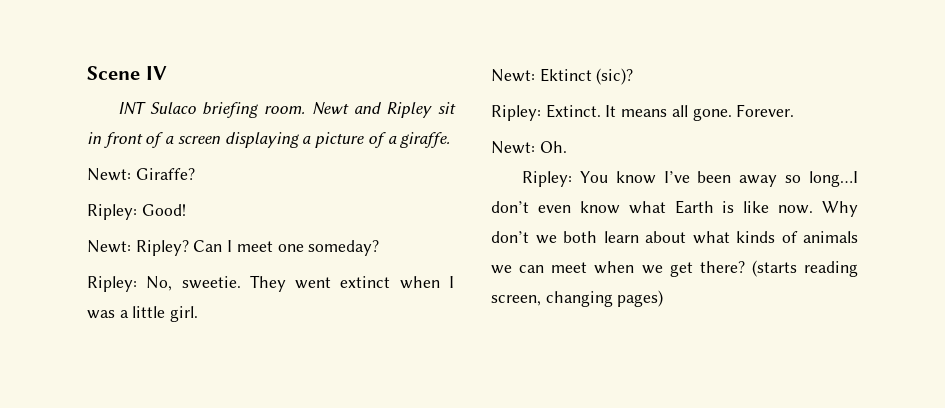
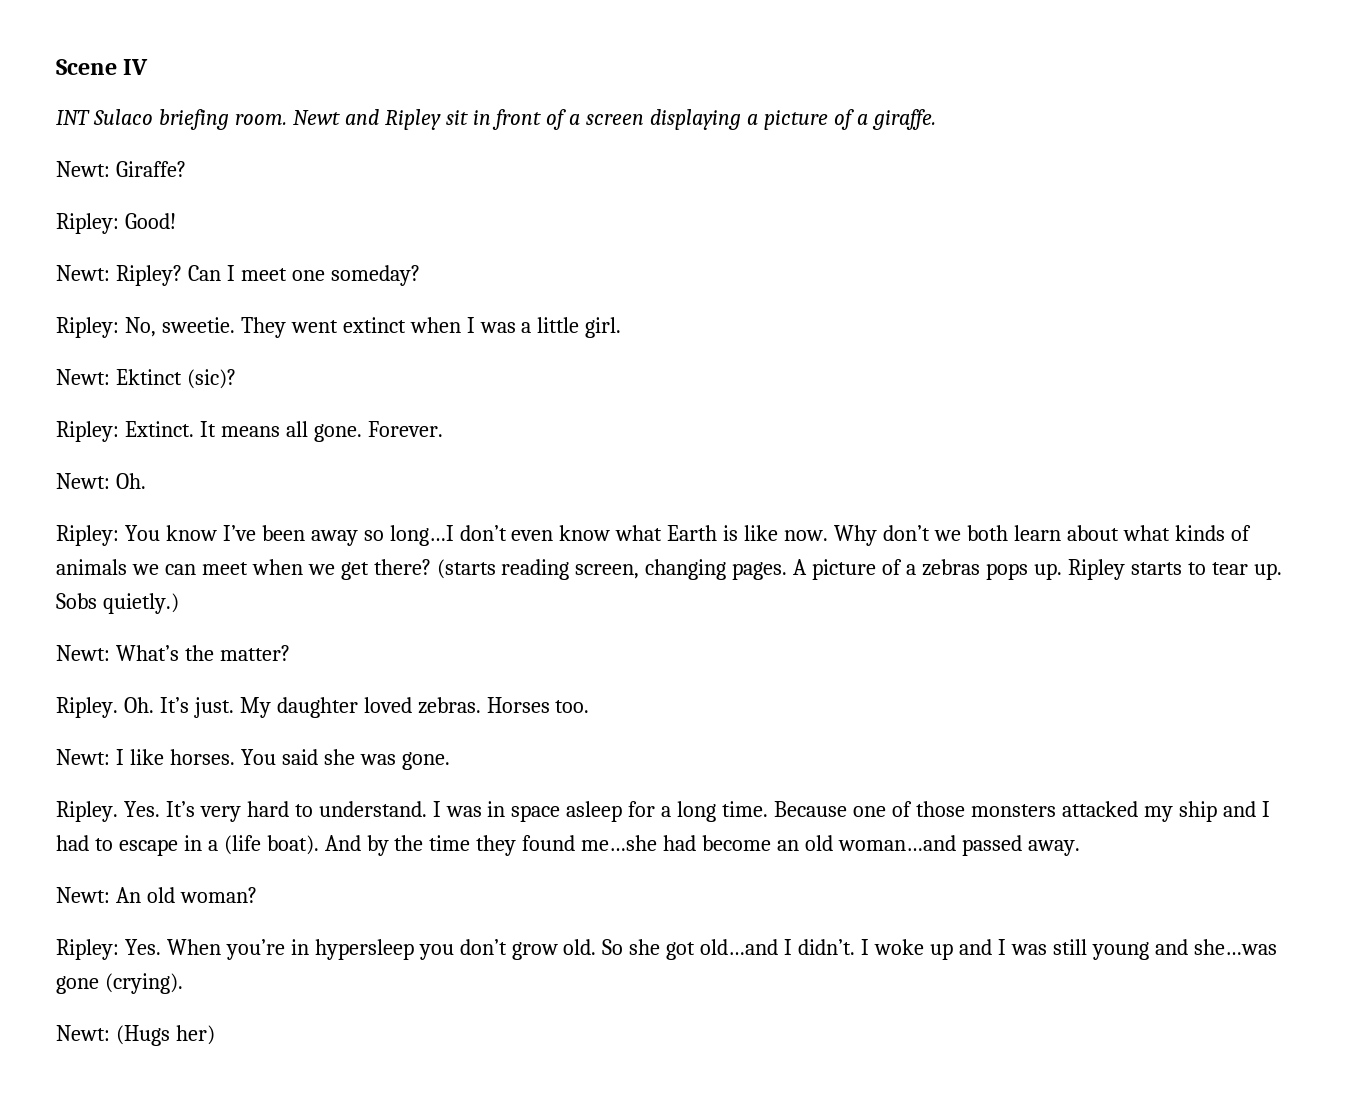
[617,290,664,307] pages) -> [732,559,1282,580] [56,593,179,614] [56,645,290,661] [56,697,590,718] [56,749,450,770] [56,801,1270,822] [56,835,1080,856] [56,887,257,903] [56,939,1277,960] [56,973,183,994] [56,1025,215,1046] pages. A picture of a zebras pops up. Ripley starts to tear up. Sobs quietly.) // Newt: What’s the matter? // Ripley. Oh. It’s just. My daughter loved zebras. Horses too. // Newt: I like horses. You said she was gone. // Ripley. Yes. It’s very hard to understand. I was in space asleep for a long time. Because one of those monsters attacked my ship and I had to escape in a (life boat). And by the time they found me…she had become an old woman…and passed away. // Newt: An old woman? // Ripley: Yes. When you’re in hypersleep you don’t grow old. So she got old…and I didn’t. I woke up and I was still young and she…was gone (crying). // Newt: (Hugs her)

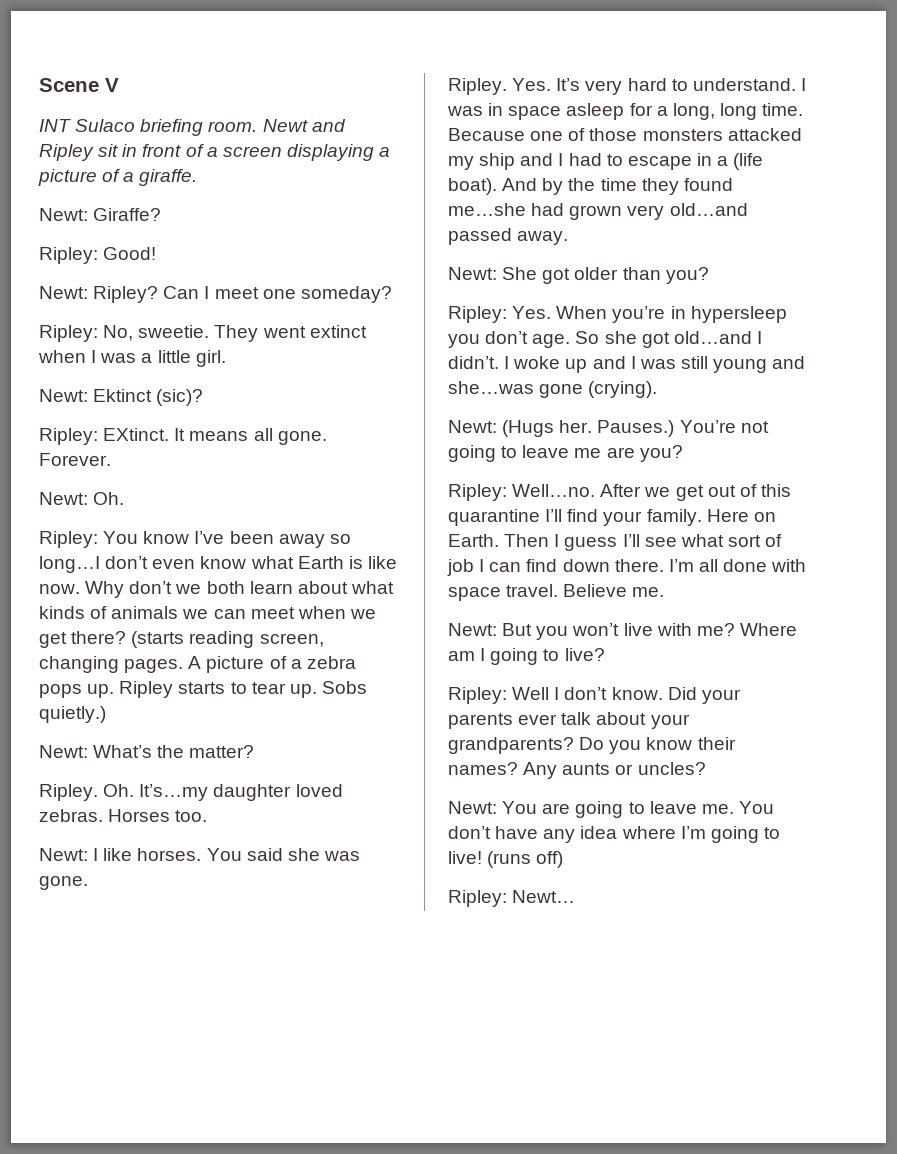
[123,59,149,75] IV -> [105,78,119,92] V
[124,421,194,437] Extinct. -> [103,428,170,441] EXtinct.
[921,559,980,576] zebras -> [306,656,356,669] zebra
[159,697,271,718] It’s just. My -> [139,784,209,801] It’s…my
(672, 811) none -> [672,103,715,120] long,
[702,835,956,851] become an old woman…and -> [569,203,748,220] grown very old…and
[115,887,257,903] An old woman? -> [502,267,709,284] She got older than you?
[511,939,597,960] grow old. -> [532,334,571,348] age.
[175,1025,215,1045] her) -> [559,420,769,437] [448,445,683,462] [448,484,791,501] [448,509,776,526] [448,534,783,551] [447,559,807,576] [448,584,665,601] [448,623,797,640] [448,648,605,665] [448,687,741,704] [448,712,690,729] [448,737,736,754] [448,762,706,779] [448,801,774,818] [448,826,780,843] [448,851,564,868] [448,890,576,907] her. Pauses.) You’re not going to leave me are you? // Ripley: Well…no. After we get out of this quarantine I’ll find your family. Here on Earth. Then I guess I’ll see what sort of job I can find down there. I’m all done with space travel. Believe me. // Newt: But you won’t live with me? Where am I going to live? // Ripley: Well I don’t know. Did your parents ever talk about your grandparents? Do you know their names? Any aunts or uncles? // Newt: You are going to leave me. You don’t have any idea where I’m going to live! (runs off) // Ripley: Newt…

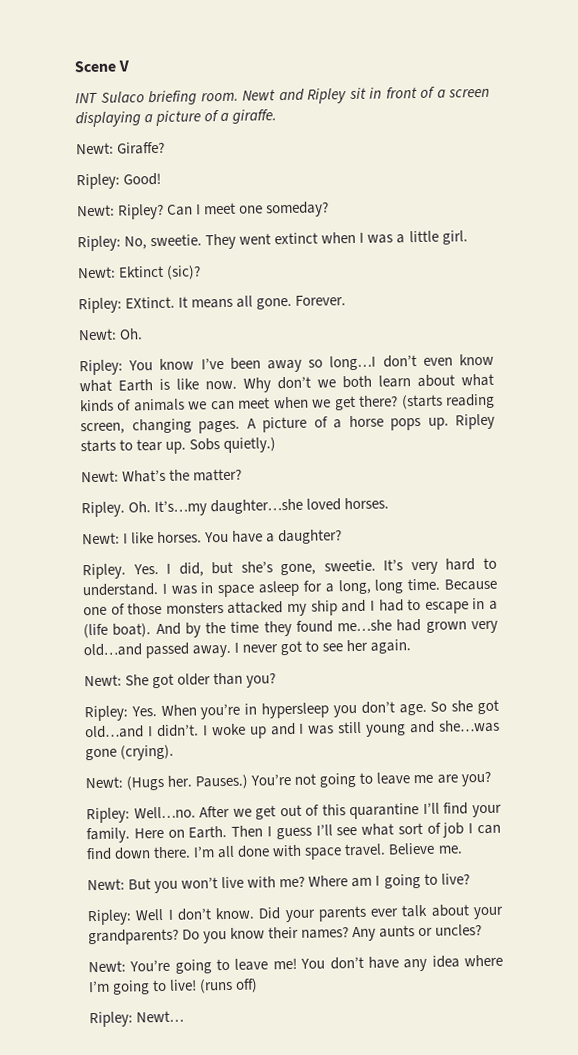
[306,656,356,669] zebra -> [348,415,384,428] horse
[213,784,343,801] [39,809,208,822] daughter loved zebras. Horses too. -> [210,497,390,515] daughter…she loved horses.
[246,848,360,861] [39,876,88,890] [448,78,552,95] said she was gone. // Ripley. Yes. -> [232,529,343,545] [82,559,376,580] have a daughter? // Ripley. Yes. I did, but she’s gone, sweetie.
(569, 238) none -> [234,639,412,656] I never got to see her again.
[502,801,734,818] You are going to leave me. -> [129,957,297,974] You’re going to leave me!

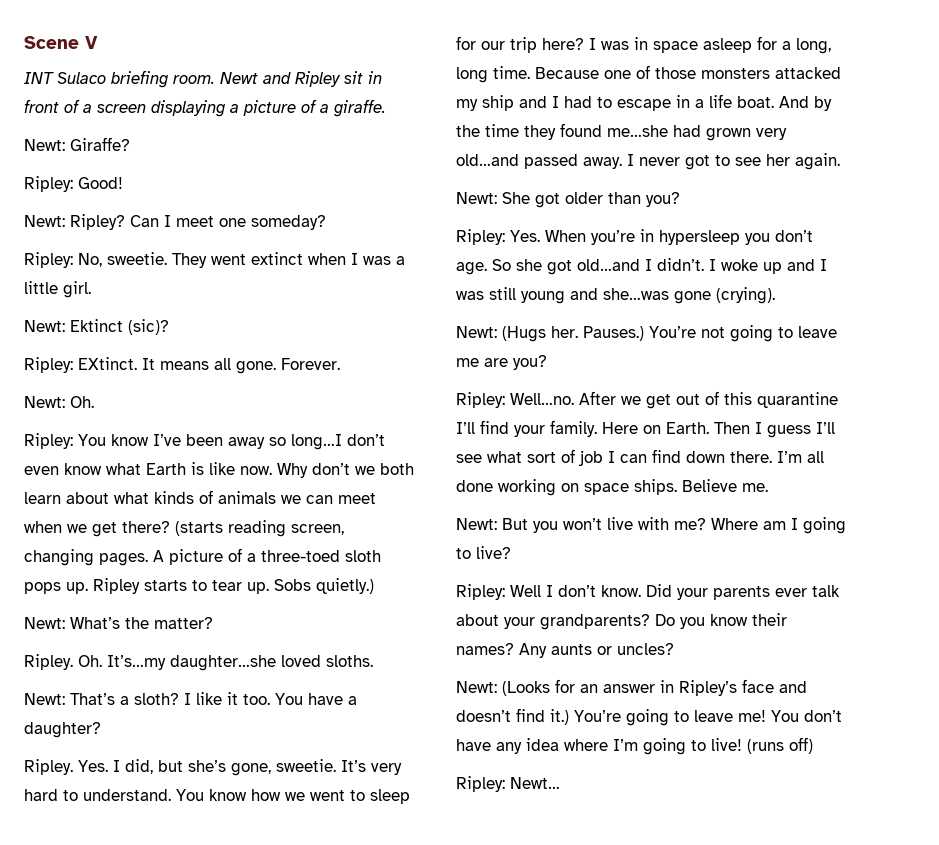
[348,415,384,428] horse -> [261,550,381,562] three-toed sloth
[344,497,390,510] [82,531,203,545] horses. // Newt: I like horses. -> [326,655,373,667] [24,692,270,705] sloths. // Newt: That’s a sloth? I like it too.
(159, 590) none -> [176,789,410,804] [456,36,584,53] You know how we went to sleep for our trip here?
[83,623,152,639] (life boat). -> [709,94,774,108] life boat.
[272,843,387,860] with space travel. -> [498,479,677,496] working on space ships.
(126, 966) none -> [502,679,807,696] [456,708,569,725] (Looks for an answer in Ripley’s face and doesn’t find it.)

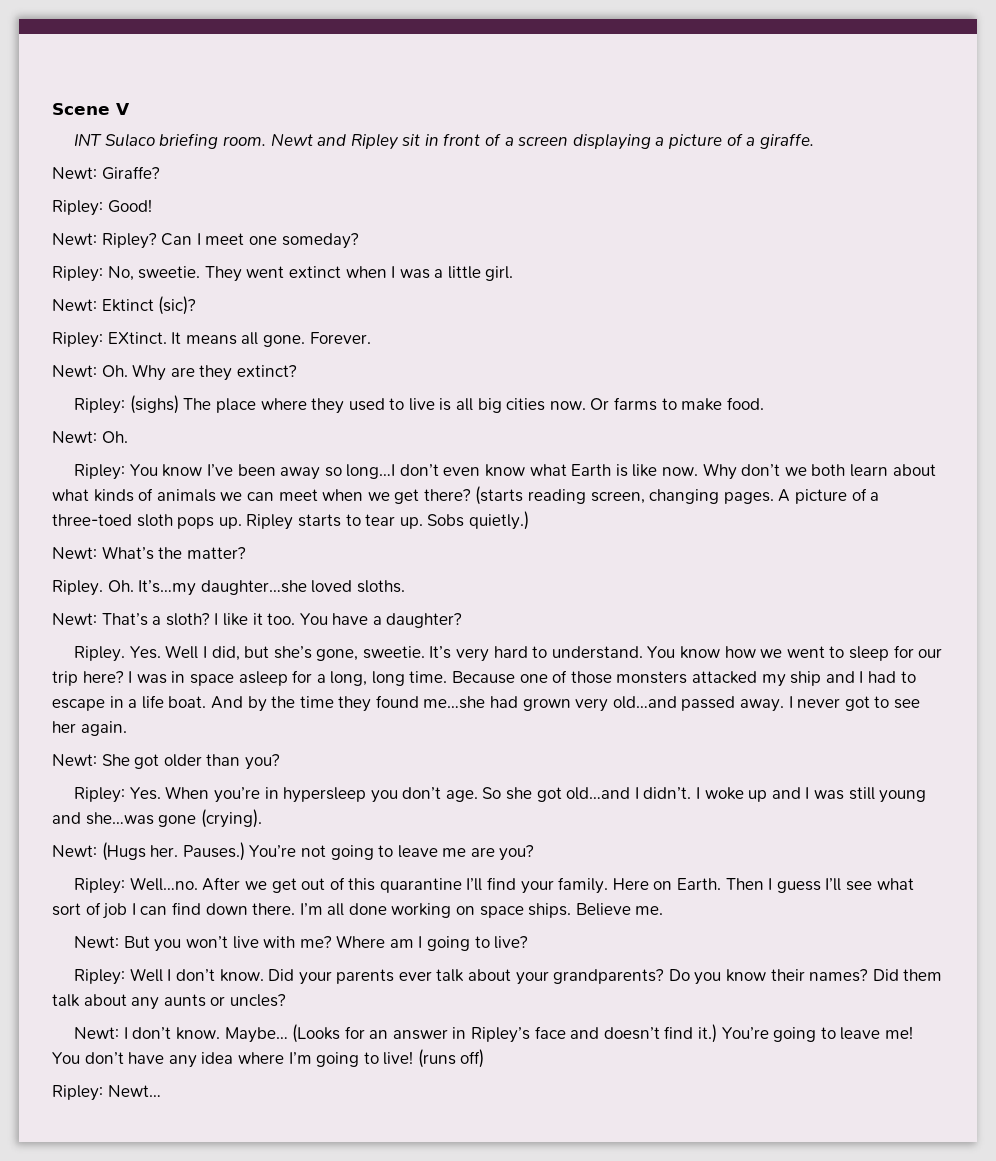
(340, 364) none -> [52,364,297,381] [74,395,764,414] // Newt: Oh. Why are they extinct? // Ripley: (sighs) The place where they used to live is all big cities now. Or farms to make food.
(108, 766) none -> [165,645,199,659] Well
[519,643,547,658] Any -> [872,969,943,981] [52,994,160,1010] Did them talk about any
(497, 687) none -> [123,1027,288,1043] I don’t know. Maybe…

